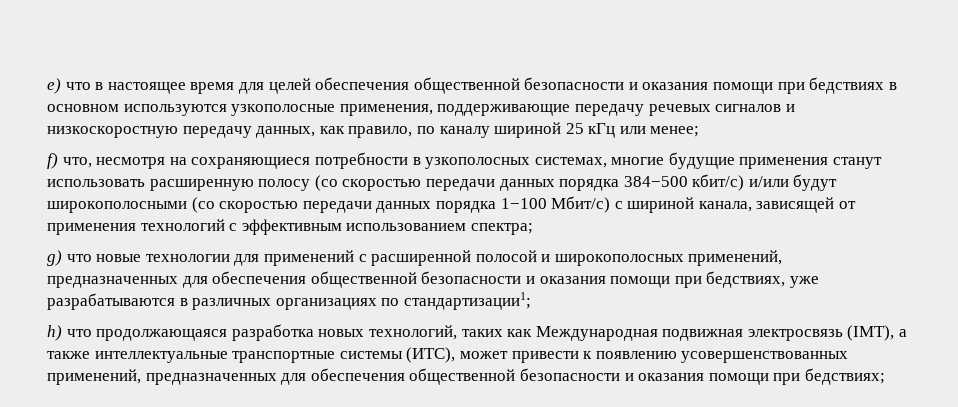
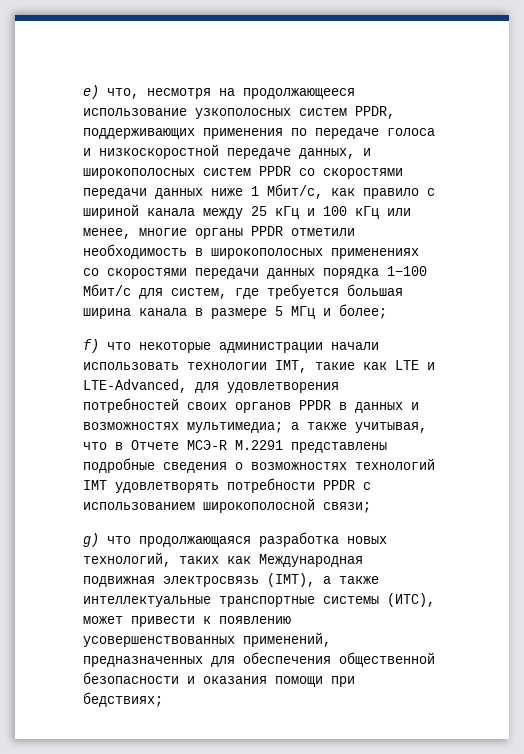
[65,77,897,94] [47,104,795,116] [47,122,700,138] [47,152,883,169] [47,174,838,191] [47,196,857,213] [47,219,533,235] [47,250,783,266] [47,271,819,288] [47,292,531,310] [47,325,62,341] что в настоящее время для целей обеспечения общественной безопасности и оказания помощи при бедствиях в основном используются узкополосные применения, поддерживающие передачу речевых сигналов и низкоскоростную передачу данных, как правило, по каналу шириной 25 кГц или менее; // f) что, несмотря на сохраняющиеся потребности в узкополосных системах, многие будущие применения станут использовать расширенную полосу (со скоростью передачи данных порядка 384−500 кбит/с) и/или будут широкополосными (со скоростью передачи данных порядка 1−100 Мбит/с) с шириной канала, зависящей от применения технологий с эффективным использованием спектра; // g) что новые технологии для применений с расширенной полосой и широкополосных применений, предназначенных для обеспечения общественной безопасности и оказания помощи при бедствиях, уже разрабатываются в различных организациях по стандартизации1; // h) -> [107,88,355,99] [83,106,395,119] [83,128,435,139] [83,144,371,159] [83,166,403,179] [83,184,435,199] [83,204,411,219] [83,226,355,239] [83,244,419,259] [83,266,427,279] [83,284,403,299] [83,304,387,319] [83,339,379,353] [83,360,435,373] [83,379,339,393] [83,398,419,413] [83,422,427,433] [83,440,387,453] [83,458,435,473] [83,478,371,493] [83,498,371,513] [83,533,99,547] что, несмотря на продолжающееся использование узкополосных систем PPDR, поддерживающих применения по передаче голоса и низкоскоростной передаче данных, и широкополосных систем PPDR со скоростями передачи данных ниже 1 Мбит/с, как правило с шириной канала между 25 кГц и 100 кГц или менее, многие органы PPDR отметили необходимость в широкополосных применениях со скоростями передачи данных порядка 1−100 Мбит/с для систем, где требуется большая ширина канала в размере 5 МГц и более; // f) что некоторые администрации начали использовать технологии IMT, такие как LTE и LTE-Advanced, для удовлетворения потребностей своих органов PPDR в данных и возможностях мультимедиа; а также учитывая, что в Отчете МСЭ-R M.2291 представлены подробные сведения о возможностях технологий IMT удовлетворять потребности PPDR с использованием широкополосной связи; // g)

